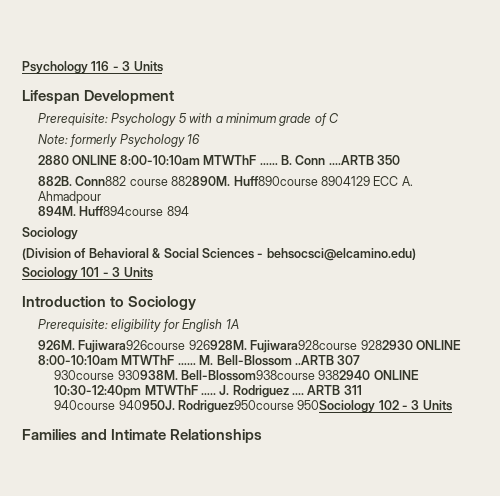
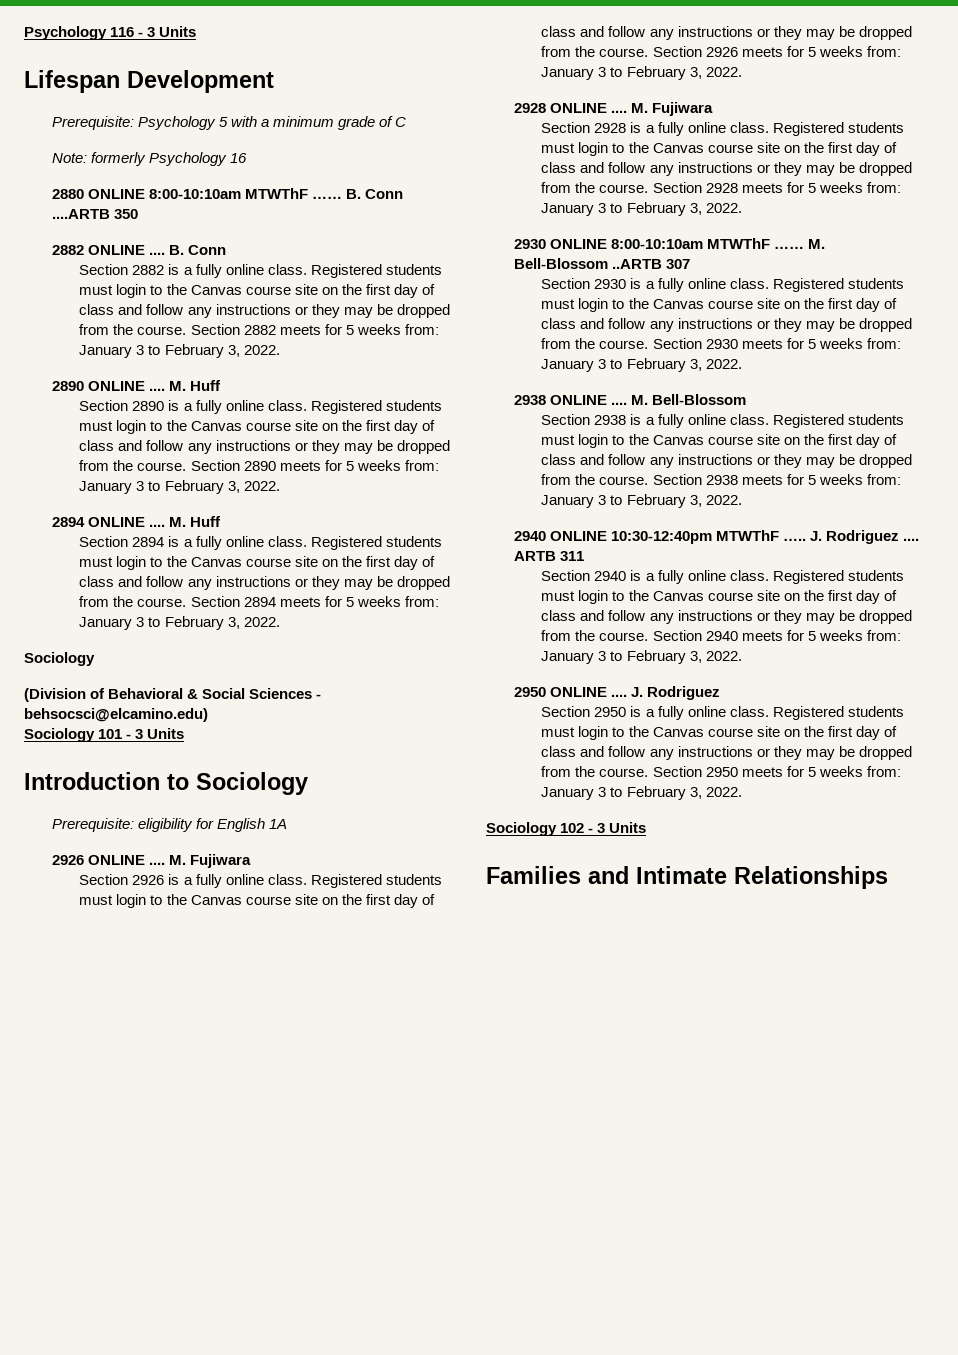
[38,176,413,186] [38,191,102,204] [38,206,189,216] 882B. Conn882 course 882890M. Huff890course 8904129 ECC A. Ahmadpour // 894M. Huff894course 894 -> [51,245,226,255] [79,264,442,278] [79,284,435,298] [79,304,450,318] [79,324,439,335] [79,344,280,358] [51,380,221,391] [79,400,442,414] [79,420,435,434] [79,440,450,454] [79,460,439,471] [79,480,280,494] [51,516,221,527] [79,536,442,550] [79,556,435,570] [79,576,450,590] [79,596,439,607] [79,616,280,630] 2882 ONLINE .... B. Conn // Section 2882 is a fully online class. Registered students must login to the Canvas course site on the first day of class and follow any instructions or they may be dropped from the course. Section 2882 meets for 5 weeks from: January 3 to February 3, 2022. // 2890 ONLINE .... M. Huff // Section 2890 is a fully online class. Registered students must login to the Canvas course site on the first day of class and follow any instructions or they may be dropped from the course. Section 2890 meets for 5 weeks from: January 3 to February 3, 2022. // 2894 ONLINE .... M. Huff // Section 2894 is a fully online class. Registered students must login to the Canvas course site on the first day of class and follow any instructions or they may be dropped from the course. Section 2894 meets for 5 weeks from: January 3 to February 3, 2022.
[38,340,413,353] 926M. Fujiwara926course 926928M. Fujiwara928course 9282930 -> [51,854,251,868] [79,874,442,888] [79,894,435,908] [541,26,912,40] [541,46,901,57] [541,66,742,80] [513,102,713,116] [541,122,904,136] [541,142,897,156] [541,162,912,176] [541,182,901,193] [541,202,742,216] [513,239,546,249] 2926 ONLINE .... M. Fujiwara // Section 2926 is a fully online class. Registered students must login to the Canvas course site on the first day of class and follow any instructions or they may be dropped from the course. Section 2926 meets for 5 weeks from: January 3 to February 3, 2022. // 2928 ONLINE .... M. Fujiwara // Section 2928 is a fully online class. Registered students must login to the Canvas course site on the first day of class and follow any instructions or they may be dropped from the course. Section 2928 meets for 5 weeks from: January 3 to February 3, 2022. // 2930
[54,370,371,381] 930course 930938M. Bell-Blossom938course 9382940 -> [541,278,904,292] [541,298,897,312] [541,318,912,332] [541,338,901,349] [541,358,742,372] [513,394,746,405] [541,414,904,428] [541,434,897,448] [541,454,912,468] [541,474,901,485] [541,494,742,508] [513,531,546,541] Section 2930 is a fully online class. Registered students must login to the Canvas course site on the first day of class and follow any instructions or they may be dropped from the course. Section 2930 meets for 5 weeks from: January 3 to February 3, 2022. // 2938 ONLINE .... M. Bell-Blossom // Section 2938 is a fully online class. Registered students must login to the Canvas course site on the first day of class and follow any instructions or they may be dropped from the course. Section 2938 meets for 5 weeks from: January 3 to February 3, 2022. // 2940
[54,400,376,413] 940course 940950J. Rodriguez950course 950Sociology -> [541,570,904,584] [541,590,897,604] [541,610,912,624] [541,630,901,641] [541,650,742,664] [513,686,720,700] [541,706,904,720] [541,726,897,740] [541,746,912,760] [541,766,901,777] [541,786,742,800] [486,822,557,836] Section 2940 is a fully online class. Registered students must login to the Canvas course site on the first day of class and follow any instructions or they may be dropped from the course. Section 2940 meets for 5 weeks from: January 3 to February 3, 2022. // 2950 ONLINE .... J. Rodriguez // Section 2950 is a fully online class. Registered students must login to the Canvas course site on the first day of class and follow any instructions or they may be dropped from the course. Section 2950 meets for 5 weeks from: January 3 to February 3, 2022. // Sociology

